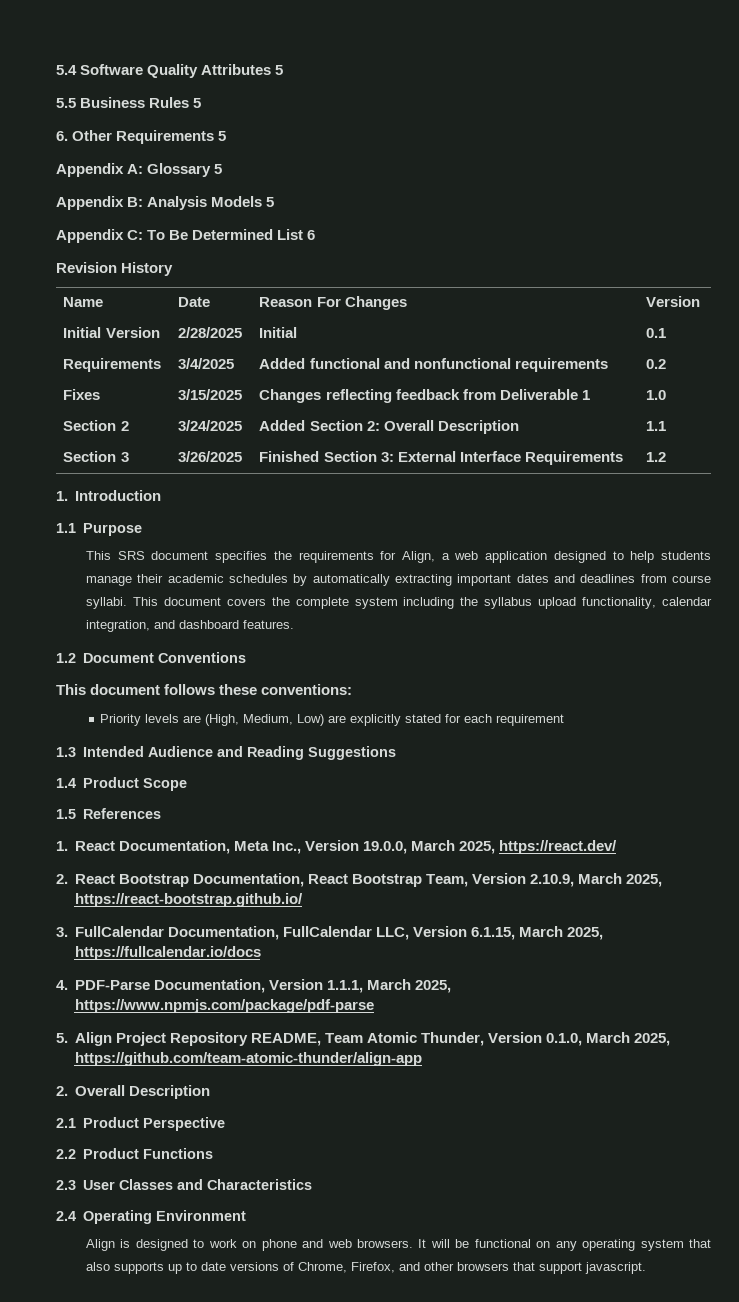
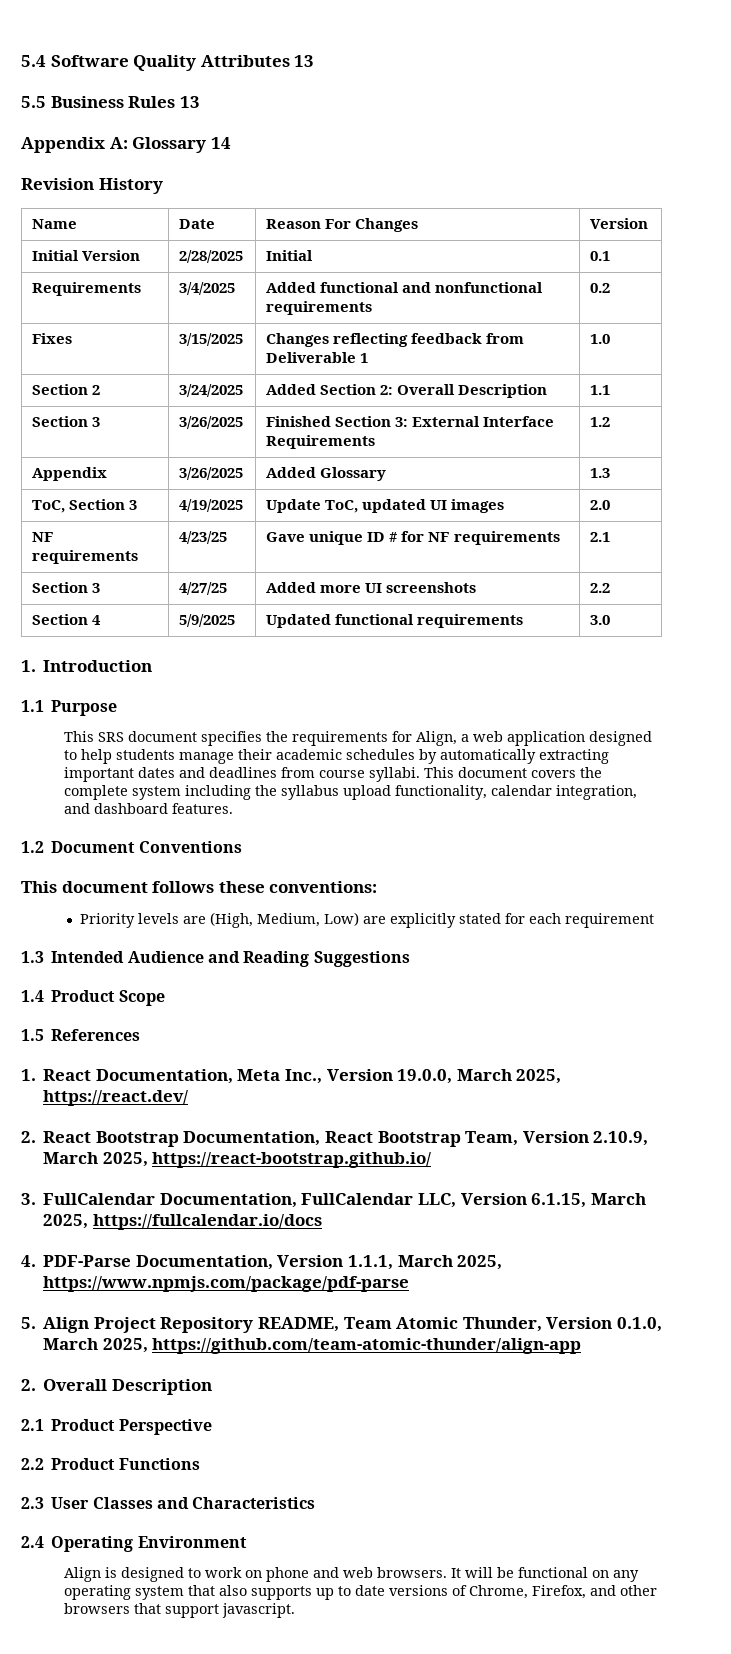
[275,65,284,75] 5 -> [294,55,315,67] 13
[193,98,202,108] [56,130,227,144] [56,163,223,177] [56,196,275,210] [56,229,316,243] 5 // 6. Other Requirements 5 // Appendix A: Glossary 5 // Appendix B: Analysis Models 5 // Appendix C: To Be Determined List 6 -> [179,96,200,108] [21,137,231,153] 13 // Appendix A: Glossary 14
(667, 457) none -> [32,467,108,481] [179,467,244,480] [266,467,387,481] [590,468,611,478] [32,499,138,513] [179,499,244,512] [266,499,505,513] [590,500,611,510] [32,532,54,542] [32,550,139,564] [179,531,228,544] [266,531,560,545] [590,532,611,542] [32,582,101,593] [179,582,228,595] [266,582,477,593] [590,583,611,593] [32,614,102,625] [179,614,236,627] [266,614,524,628] [590,615,611,625] // Appendix | 3/26/2025 | Added Glossary | 1.3 // ToC, Section 3 | 4/19/2025 | Update ToC, updated UI images | 2.0 // NF requirements | 4/23/25 | Gave unique ID # for NF requirements | 2.1 // Section 3 | 4/27/25 | Added more UI screenshots | 2.2 // Section 4 | 5/9/2025 | Updated functional requirements | 3.0

